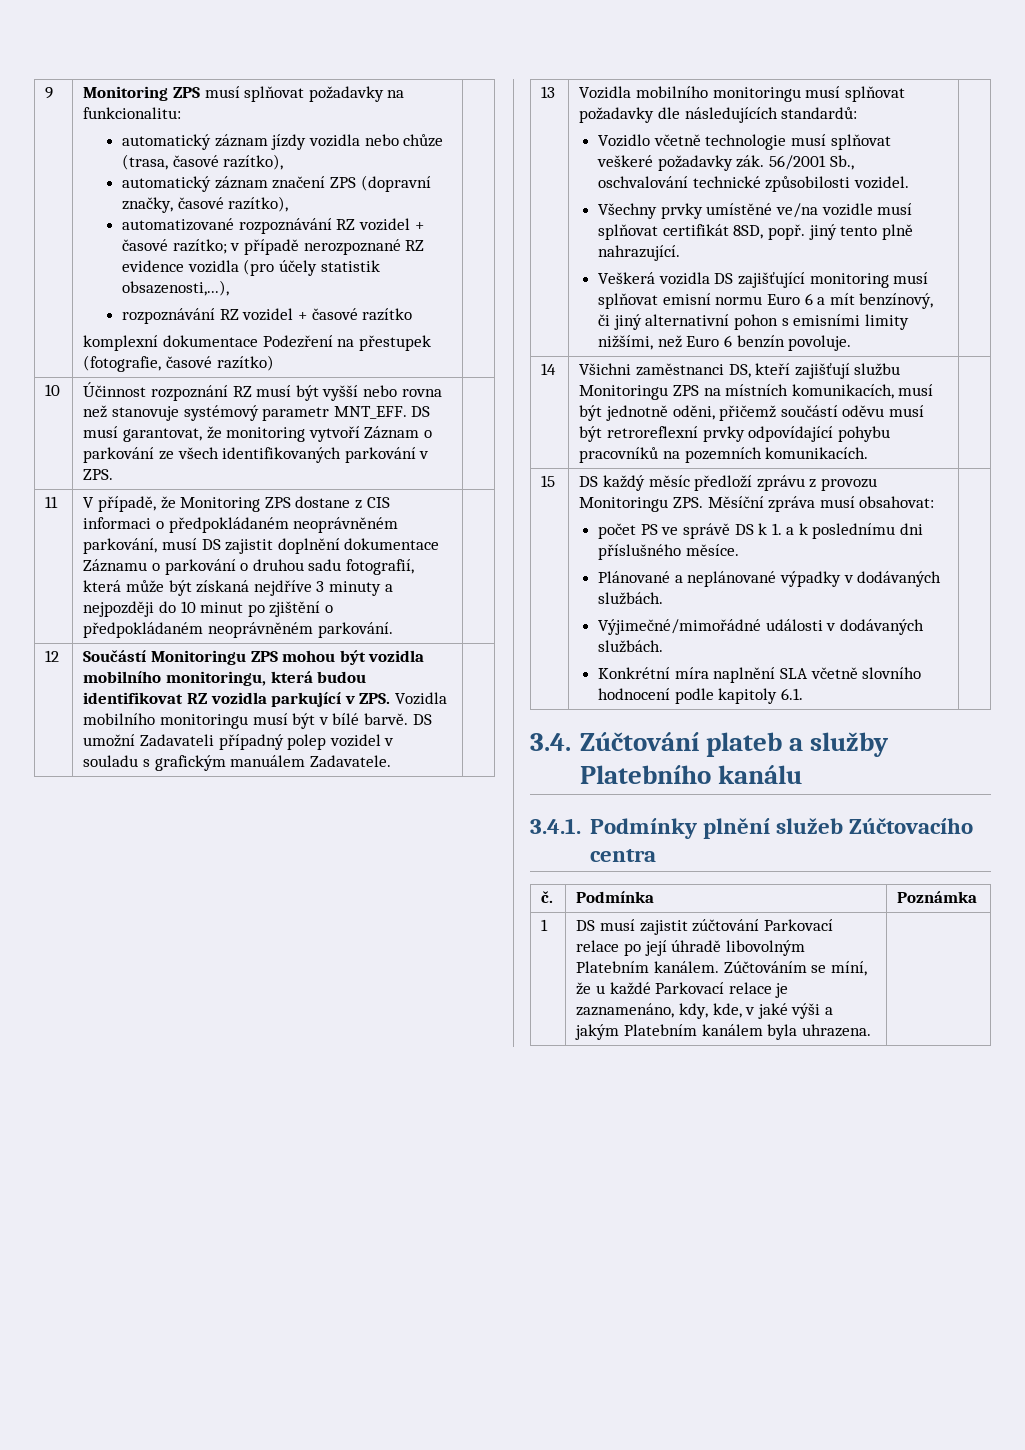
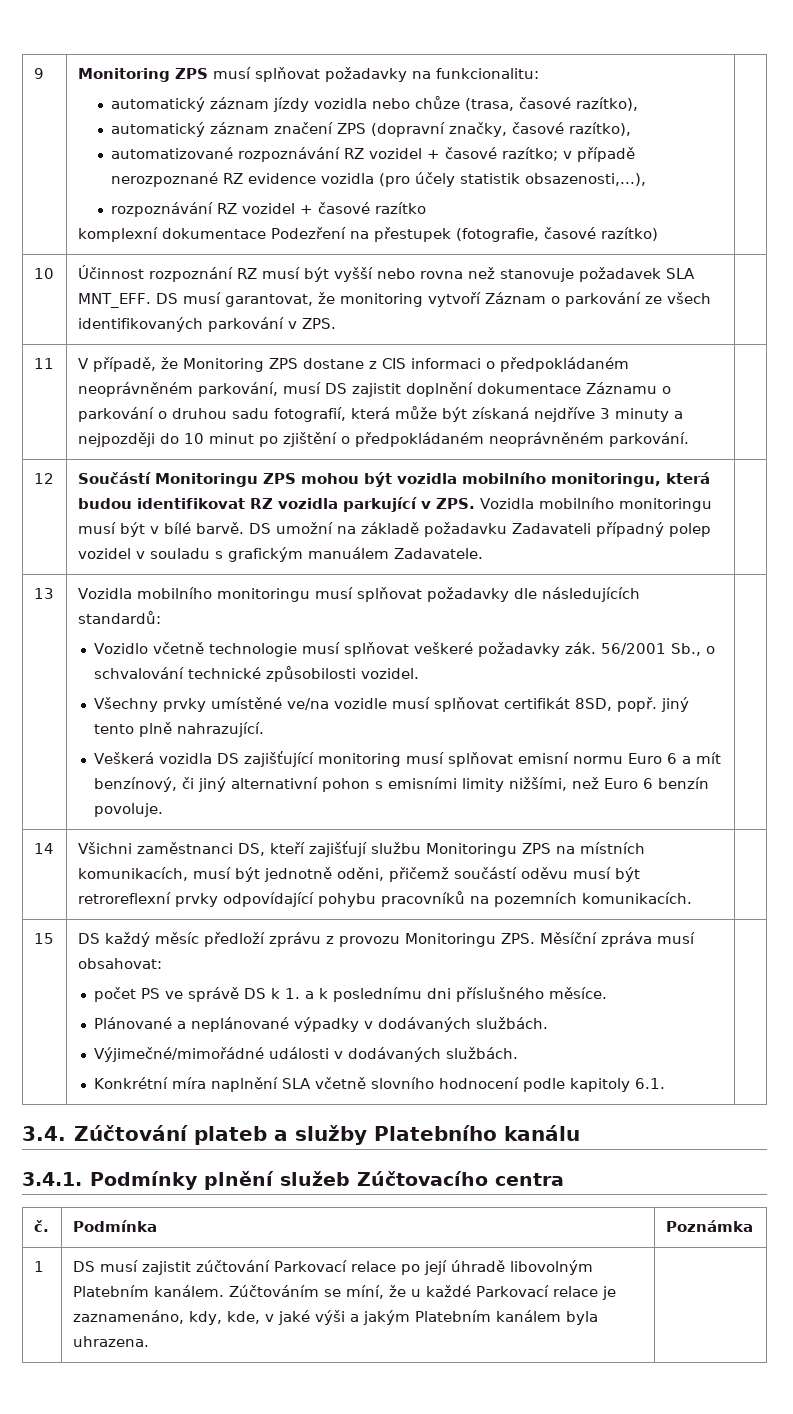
[183,405,330,421] systémový parametr -> [578,267,695,282] požadavek SLA
(136, 740) none -> [336,522,507,537] na základě požadavku
[598,176,689,188] oschvalování -> [705,646,715,654] [93,667,184,679] o schvalování

